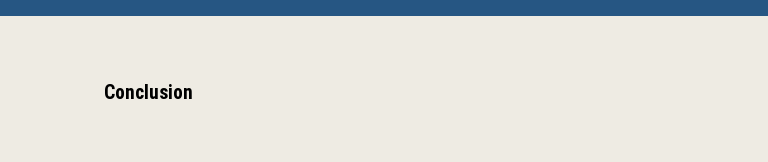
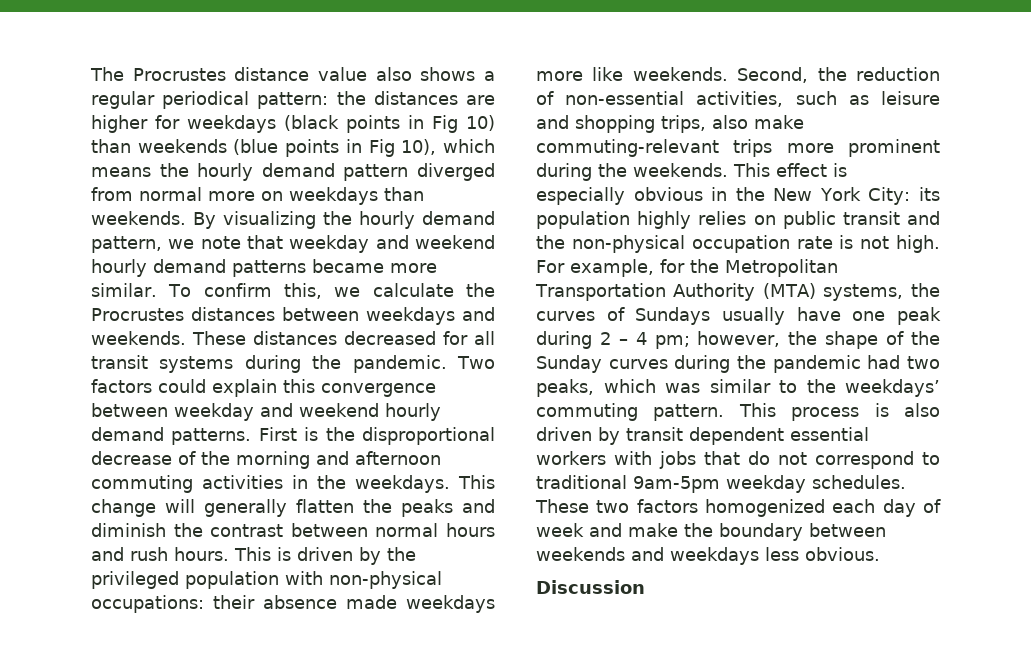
[104,84,193,99] Conclusion -> [90,67,496,81] [91,91,495,109] [91,115,496,133] [91,139,495,157] [91,163,495,181] [91,187,424,205] [91,211,495,229] [91,235,495,253] [91,259,437,277] [91,283,495,299] [91,307,495,325] [91,331,495,345] [91,355,496,373] [91,379,436,397] [91,403,441,421] [91,427,495,445] [91,451,441,469] [91,475,495,493] [91,499,495,517] [91,523,495,537] [91,547,416,565] [91,571,442,589] [91,595,495,613] [536,67,940,83] [536,91,940,107] [536,115,804,133] [536,139,940,157] [536,163,847,181] [536,187,940,205] [536,211,940,229] [536,235,940,253] [536,259,838,277] [535,283,940,301] [536,307,941,325] [536,331,940,349] [536,355,940,373] [536,379,940,397] [536,403,940,421] [536,427,869,445] [536,451,940,469] [536,475,906,493] [535,499,941,517] [536,523,886,541] [536,547,880,565] [536,580,645,594] The Procrustes distance value also shows a regular periodical pattern: the distances are higher for weekdays (black points in Fig 10) than weekends (blue points in Fig 10), which means the hourly demand pattern diverged from normal more on weekdays than weekends. By visualizing the hourly demand pattern, we note that weekday and weekend hourly demand patterns became more similar. To confirm this, we calculate the Procrustes distances between weekdays and weekends. These distances decreased for all transit systems during the pandemic. Two factors could explain this convergence between weekday and weekend hourly demand patterns. First is the disproportional decrease of the morning and afternoon commuting activities in the weekdays. This change will generally flatten the peaks and diminish the contrast between normal hours and rush hours. This is driven by the privileged population with non-physical occupations: their absence made weekdays more like weekends. Second, the reduction of non-essential activities, such as leisure and shopping trips, also make commuting-relevant trips more prominent during the weekends. This effect is especially obvious in the New York City: its population highly relies on public transit and the non-physical occupation rate is not high. For example, for the Metropolitan Transportation Authority (MTA) systems, the curves of Sundays usually have one peak during 2 – 4 pm; however, the shape of the Sunday curves during the pandemic had two peaks, which was similar to the weekdays’ commuting pattern. This process is also driven by transit dependent essential workers with jobs that do not correspond to traditional 9am-5pm weekday schedules. These two factors homogenized each day of week and make the boundary between weekends and weekdays less obvious. // Discussion

